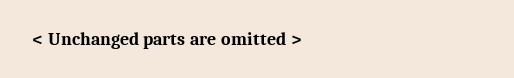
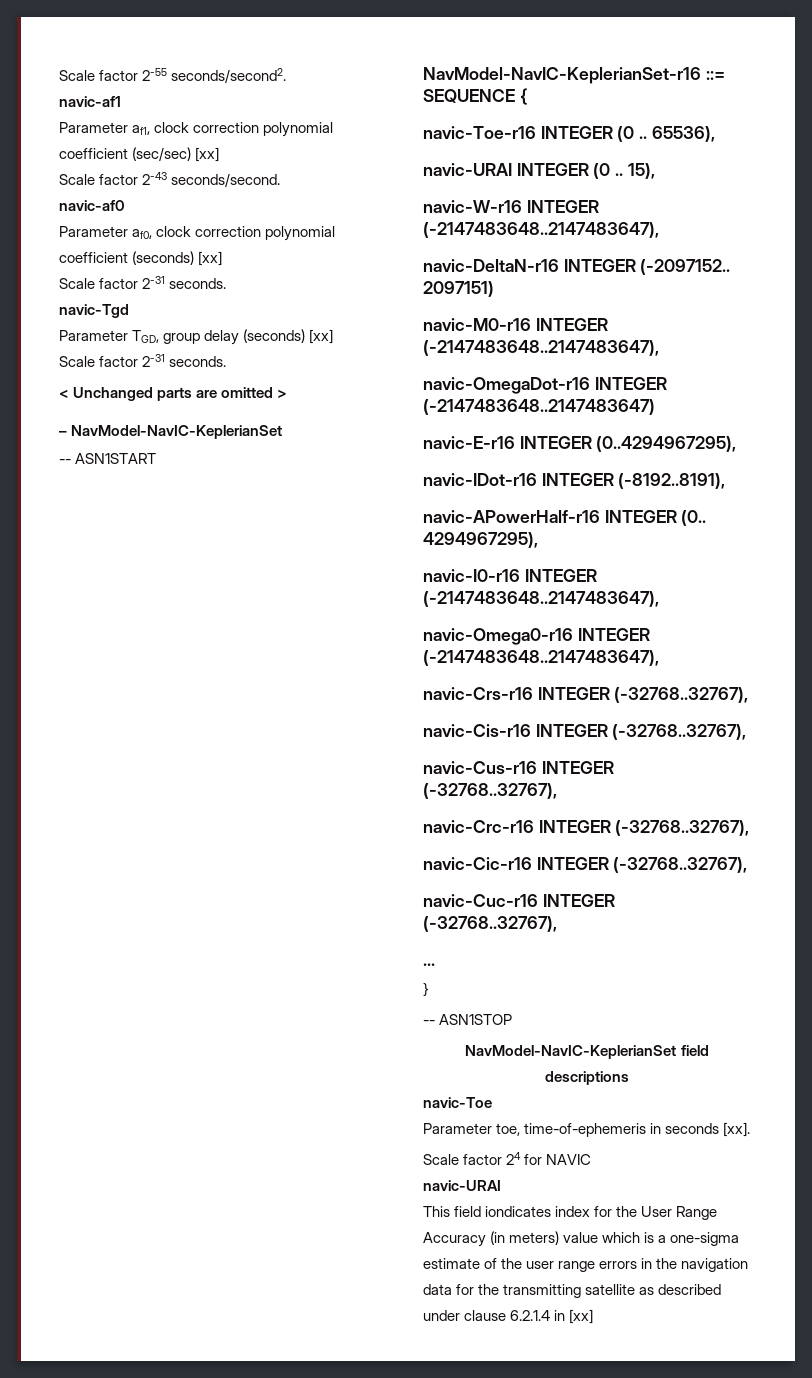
(32, 40) none -> [59,68,287,83] [59,96,121,107] [59,122,334,137] [59,147,220,162] [59,172,281,187] [59,200,125,211] [59,226,336,241] [59,251,223,266] [59,276,227,289] [59,304,129,318] [59,329,334,345] [59,354,227,367] Scale factor 2-55 seconds/second2. // navic-af1 // Parameter af1, clock correction polynomial coefficient (sec/sec) [xx] // Scale factor 2-43 seconds/second. // navic-af0 // Parameter af0, clock correction polynomial coefficient (seconds) [xx] // Scale factor 2-31 seconds. // navic-Tgd // Parameter TGD, group delay (seconds) [xx] // Scale factor 2-31 seconds. //
(302, 40) none -> [59,425,283,439] [59,453,157,464] [423,67,725,84] [423,88,527,105] [423,126,715,142] [423,163,655,179] [423,200,599,213] [423,222,659,238] [423,259,731,275] [423,281,494,297] [423,318,608,331] [423,340,659,356] [423,377,667,394] [423,399,655,415] [423,436,737,452] [423,473,726,489] [423,510,707,526] [423,532,538,548] [423,569,597,582] [423,591,659,607] [423,628,650,645] [423,650,659,666] [423,687,749,703] [423,724,747,740] [423,761,614,774] [423,783,557,799] [423,820,750,836] [423,857,748,873] [423,894,615,907] [423,916,557,932] [423,963,435,966] [423,982,429,997] [423,1014,513,1025] [465,1045,709,1059] [545,1071,629,1085] [423,1097,492,1108] [423,1122,751,1137] [423,1152,592,1165] [423,1180,501,1191] [423,1206,718,1220] [423,1231,740,1247] [423,1258,749,1272] [423,1284,722,1298] [423,1309,594,1324] // – NavModel-NavIC-KeplerianSet // -- ASN1START // NavModel-NavIC-KeplerianSet-r16 ::= SEQUENCE { // navic-Toe-r16 INTEGER (0 .. 65536), // navic-URAI INTEGER (0 .. 15), // navic-W-r16 INTEGER (-2147483648..2147483647), // navic-DeltaN-r16 INTEGER (-2097152.. 2097151) // navic-M0-r16 INTEGER (-2147483648..2147483647), // navic-OmegaDot-r16 INTEGER (-2147483648..2147483647) // navic-E-r16 INTEGER (0..4294967295), // navic-IDot-r16 INTEGER (-8192..8191), // navic-APowerHalf-r16 INTEGER (0.. 4294967295), // navic-I0-r16 INTEGER (-2147483648..2147483647), // navic-Omega0-r16 INTEGER (-2147483648..2147483647), // navic-Crs-r16 INTEGER (-32768..32767), // navic-Cis-r16 INTEGER (-32768..32767), // navic-Cus-r16 INTEGER (-32768..32767), // navic-Crc-r16 INTEGER (-32768..32767), // navic-Cic-r16 INTEGER (-32768..32767), // navic-Cuc-r16 INTEGER (-32768..32767), // ... // } // -- ASN1STOP // NavModel-NavIC-KeplerianSet field descriptions // navic-Toe // Parameter toe, time-of-ephemeris in seconds [xx]. // Scale factor 24 for NAVIC // navic-URAI // This field iondicates index for the User Range Accuracy (in meters) value which is a one-sigma estimate of the user range errors in the navigation data for the transmitting satellite as described under clause 6.2.1.4 in [xx]

